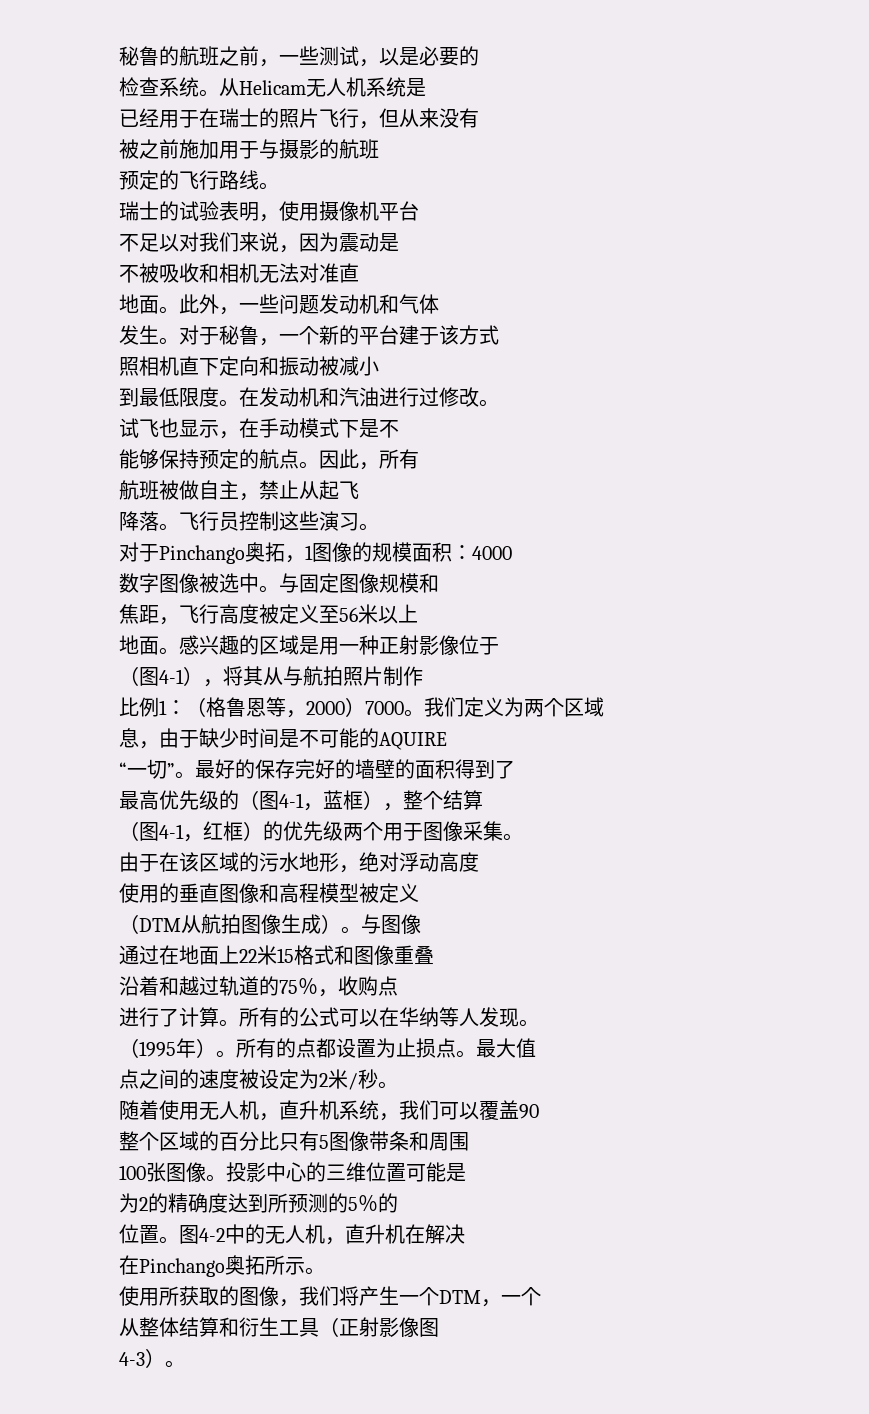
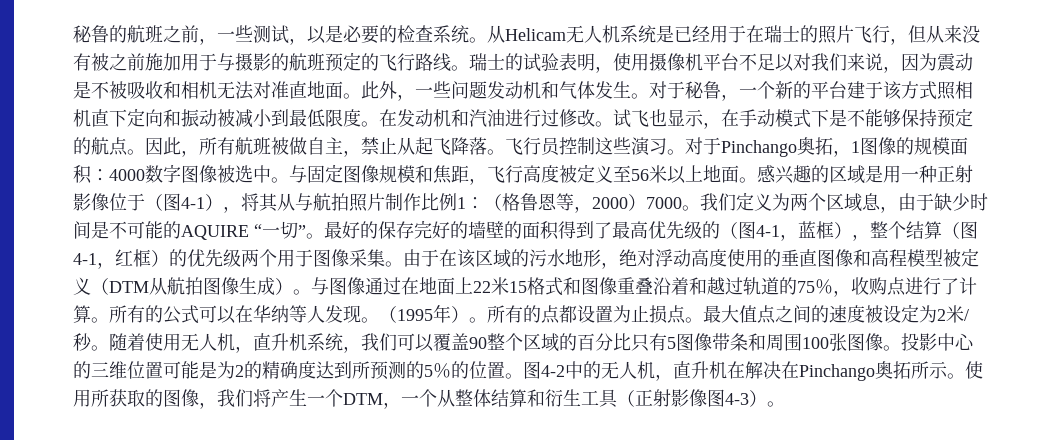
(479, 56) // -> (397, 34) none
(426, 87) // -> (674, 34) none
(479, 118) // -> (91, 62) none
(379, 149) // -> (325, 62) none
(279, 186) // -> (469, 68) none
(419, 211) // -> (739, 62) none
(399, 242) // -> (91, 90) none
(359, 273) // -> (307, 90) none
(439, 304) // -> (595, 90) none
(499, 335) // -> (937, 90) none
(379, 366) // -> (272, 118) none
(499, 403) // -> (613, 124) none
(399, 429) // -> (865, 118) none
(419, 459) // -> (235, 146) none
(359, 490) // -> (451, 146) none
(379, 527) // -> (685, 152) none
(512, 553) // -> (145, 175) none
(439, 583) // -> (433, 174) none
(418, 613) // -> (703, 173) none
(499, 646) // -> (145, 202) none
(423, 676) // -> (421, 202) none
(604, 707) // -> (862, 202) none
(447, 741) // -> (249, 232) none
(515, 769) // -> (612, 230) none
(483, 800) // -> (942, 230) none
(523, 837) // -> (403, 264) none
(479, 862) // -> (727, 258) none
(419, 892) // -> (91, 286) none
(421, 924) // -> (365, 286) none
(434, 955) // -> (653, 285) none
(398, 986) // -> (906, 286) none
(539, 1023) // -> (379, 320) none
(536, 1048) // -> (757, 314) none
(398, 1085) // -> (109, 348) none
(539, 1111) // -> (487, 343) none
(469, 1141) // -> (802, 342) none
(466, 1172) // -> (217, 370) none
(398, 1203) // -> (469, 370) none
(465, 1234) // -> (781, 370) none
(325, 1271) // -> (965, 376) none
(541, 1296) // -> (437, 398) none
(439, 1327) // -> (725, 398) none

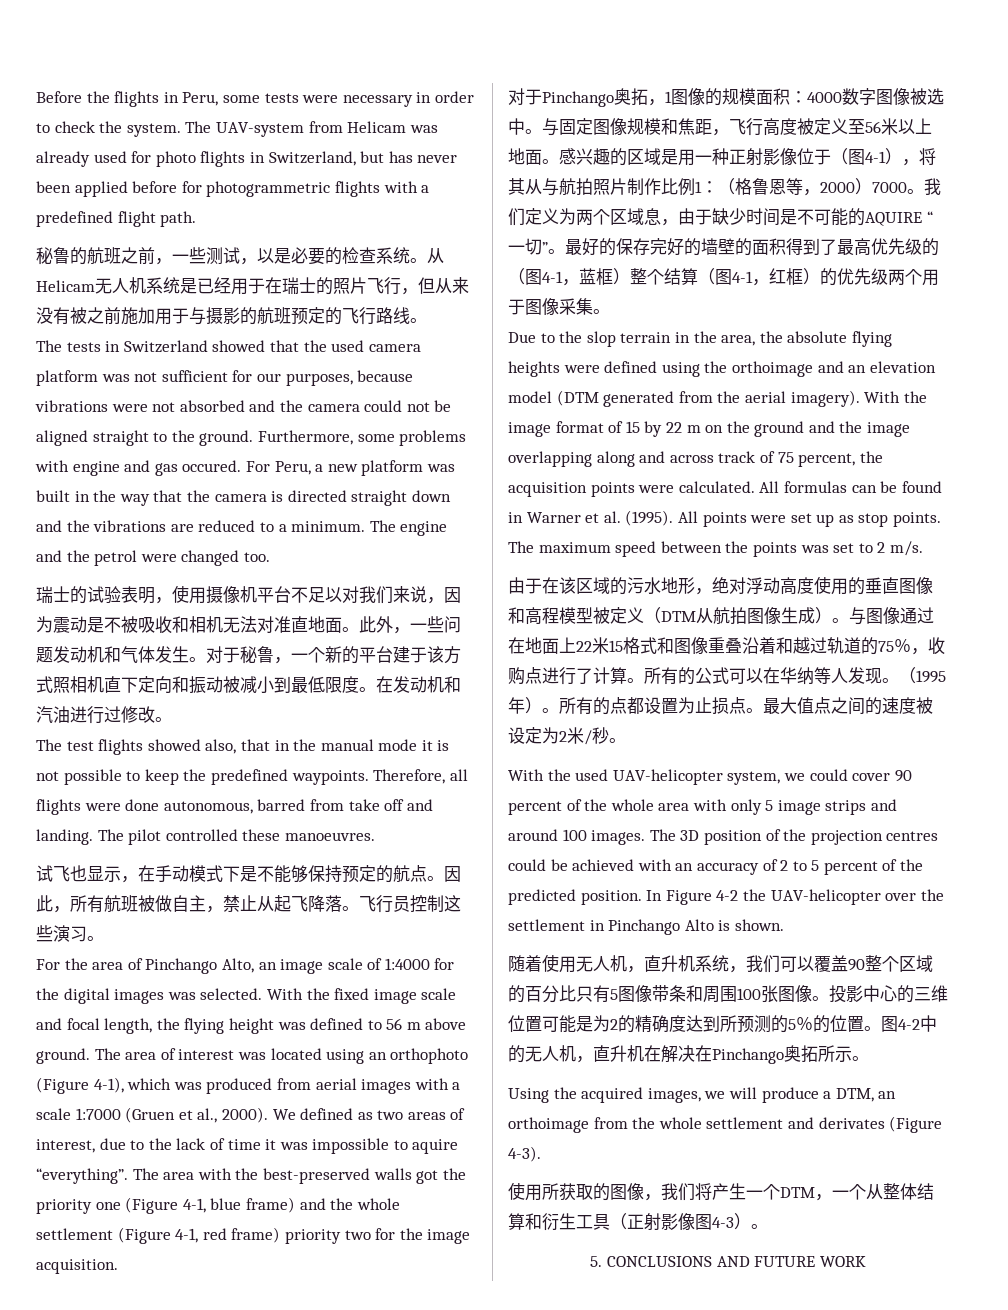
(73, 34) none -> [36,91,474,107] [36,121,438,137] [36,151,458,167] [36,181,430,197] [36,211,197,227] Before the flights in Peru, some tests were necessary in order to check the system. The UAV-system from Helicam was already used for photo flights in Switzerland, but has never been applied before for photogrammetric flights with a predefined flight path. //
(469, 68) none -> [36,340,421,353] [36,370,414,386] [35,400,452,412] [36,430,467,446] [35,460,455,476] [36,490,451,506] [36,520,448,536] [36,550,270,566] // The tests in Switzerland showed that the used camera platform was not sufficient for our purposes, because vibrations were not absorbed and the camera could not be aligned straight to the ground. Furthermore, some problems with engine and gas occured. For Peru, a new platform was built in the way that the camera is directed straight down and the vibrations are reduced to a minimum. The engine and the petrol were changed too. //
(613, 124) none -> [36,739,450,755] [36,769,468,785] [36,799,433,815] [36,829,375,845] // The test flights showed also, that in the manual mode it is not possible to keep the predefined waypoints. Therefore, all flights were done autonomous, barred from take off and landing. The pilot controlled these manoeuvres. //
(685, 152) none -> [36,958,455,974] [36,988,457,1004] [36,1018,467,1034] [36,1048,469,1064] [36,1077,461,1094] [36,1107,466,1123] [36,1138,459,1154] [36,1168,466,1184] [36,1197,400,1214] [36,1227,471,1244] [36,1259,118,1274] // For the area of Pinchango Alto, an image scale of 1:4000 for the digital images was selected. With the fixed image scale and focal length, the flying height was defined to 56 m above ground. The area of interest was located using an orthophoto (Figure 4-1), which was produced from aerial images with a scale 1:7000 (Gruen et al., 2000). We defined as two areas of interest, due to the lack of time it was impossible to aquire “everything”. The area with the best-preserved walls got the priority one (Figure 4-1, blue frame) and the whole settlement (Figure 4-1, red frame) priority two for the image acquisition. //
[852,234,870,241] ， -> (630, 276) none
(403, 264) none -> [508,331,892,347] [508,361,936,377] [508,390,927,407] [508,421,911,437] [508,451,883,467] [508,481,942,497] [508,510,942,527] [508,541,923,557] // Due to the slop terrain in the area, the absolute flying heights were defined using the orthoimage and an elevation model (DTM generated from the aerial imagery). With the image format of 15 by 22 m on the ground and the image overlapping along and across track of 75 percent, the acquisition points were calculated. All formulas can be found in Warner et al. (1995). All points were set up as stop points. The maximum speed between the points was set to 2 m/s. //
(109, 348) none -> [508,769,912,785] [508,799,897,815] [508,829,939,845] [508,859,924,875] [508,889,944,905] [508,919,784,935] // With the used UAV-helicopter system, we could cover 90 percent of the whole area with only 5 image strips and around 100 images. The 3D position of the projection centres could be achieved with an accuracy of 2 to 5 percent of the predicted position. In Figure 4-2 the UAV-helicopter over the settlement in Pinchango Alto is shown. //
(965, 376) none -> [508,1087,897,1103] [508,1116,943,1133] [508,1146,541,1162] // Using the acquired images, we will produce a DTM, an orthoimage from the whole settlement and derivates (Figure 4-3). //
(785, 404) none -> [590,1256,866,1267] // 5. CONCLUSIONS AND FUTURE WORK

